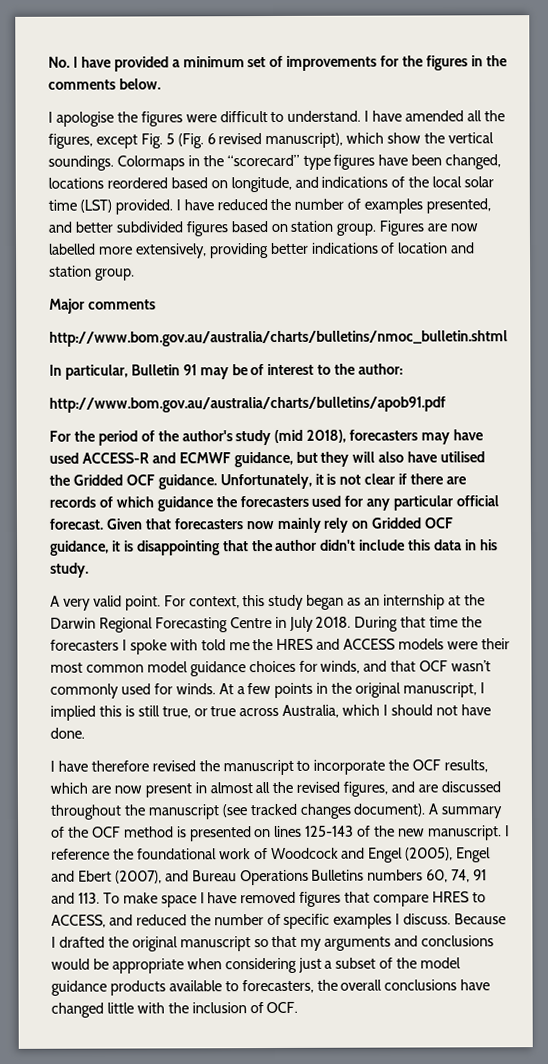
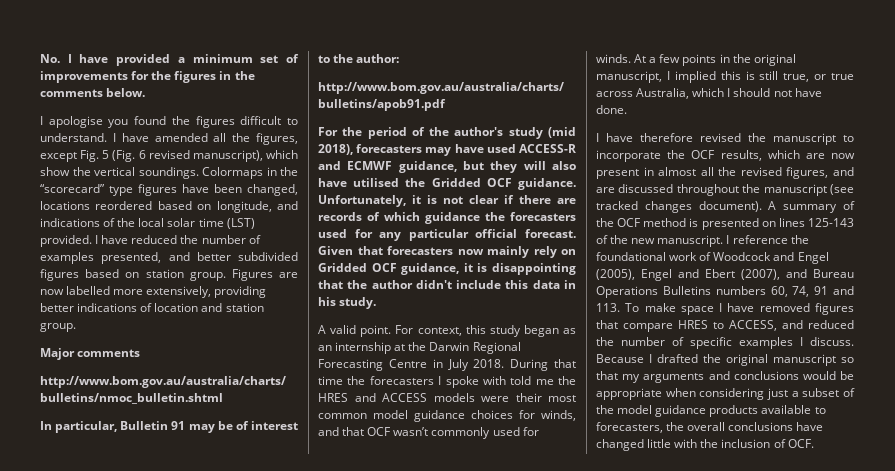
[116,111,217,127] the figures were -> [108,116,235,128] you found the figures
[62,598,91,611] very -> (326, 329) none

